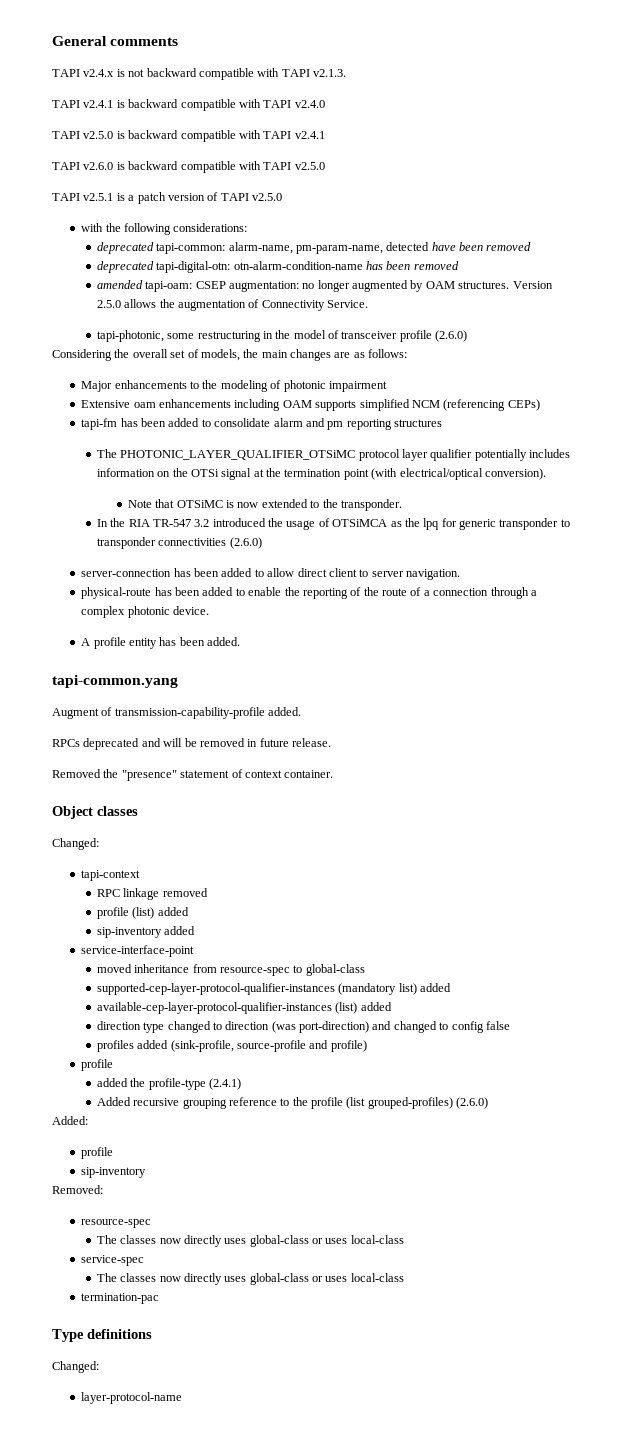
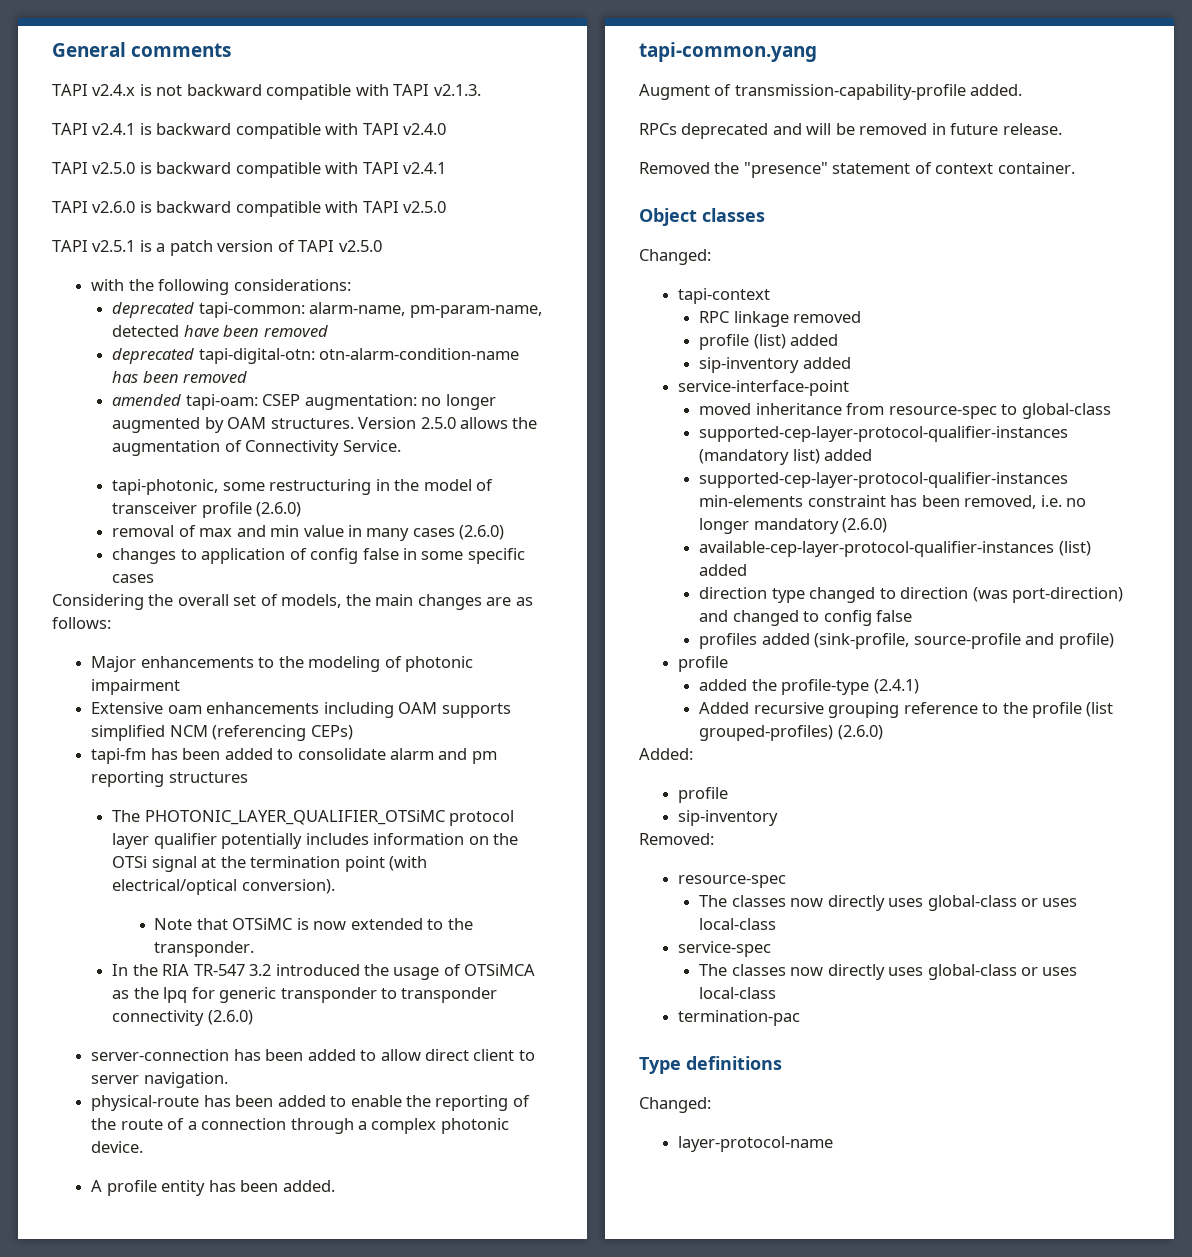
(468, 336) none -> [112,525,505,541] [112,548,525,564] [112,574,155,583] // removal of max and min value in many cases (2.6.0) // changes to application of config false in some specific cases
[158,538,227,546] connectivities -> [112,1010,205,1026] connectivity
(451, 987) none -> [699,472,1069,488] [699,495,1087,509] [699,518,888,534] // supported-cep-layer-protocol-qualifier-instances min-elements constraint has been removed, i.e. no longer mandatory (2.6.0)

